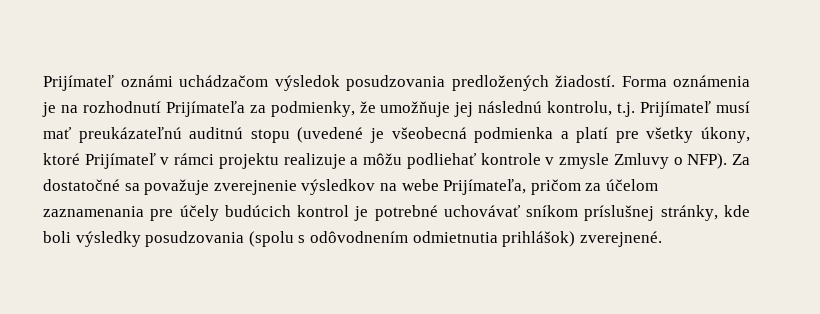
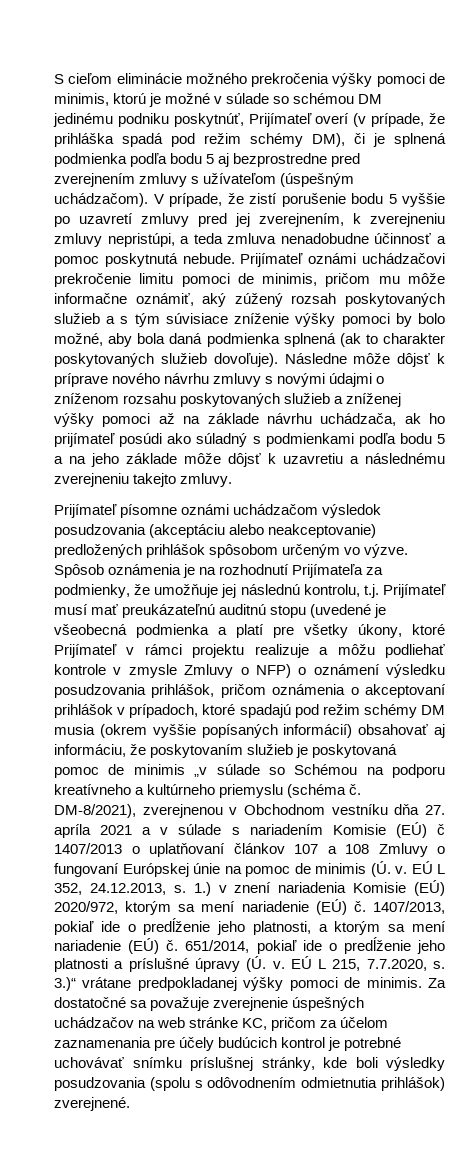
[43,75,667,91] Prijímateľ oznámi uchádzačom výsledok posudzovania predložených žiadostí. Forma -> [54,73,445,87] [54,93,383,107] [53,113,446,127] [54,133,446,147] [54,153,361,167] [54,173,355,187] [54,193,445,207] [54,213,445,227] [54,233,446,247] [54,253,446,267] [54,273,445,287] [54,293,445,307] [54,313,446,327] [54,333,445,347] [54,353,445,367] [54,373,385,387] [54,393,402,407] [54,413,445,427] [54,433,445,447] [54,453,445,467] [54,473,233,487] [54,504,382,518] [54,524,377,538] [54,544,409,558] [54,564,104,578] S cieľom eliminácie možného prekročenia výšky pomoci de minimis, ktorú je možné v súlade so schémou DM jedinému podniku poskytnúť, Prijímateľ overí (v prípade, že prihláška spadá pod režim schémy DM), či je splnená podmienka podľa bodu 5 aj bezprostredne pred zverejnením zmluvy s užívateľom (úspešným uchádzačom). V prípade, že zistí porušenie bodu 5 vyššie po uzavretí zmluvy pred jej zverejnením, k zverejneniu zmluvy nepristúpi, a teda zmluva nenadobudne účinnosť a pomoc poskytnutá nebude. Prijímateľ oznámi uchádzačovi prekročenie limitu pomoci de minimis, pričom mu môže informačne oznámiť, aký zúžený rozsah poskytovaných služieb a s tým súvisiace zníženie výšky pomoci by bolo možné, aby bola daná podmienka splnená (ak to charakter poskytovaných služieb dovoľuje). Následne môže dôjsť k príprave nového návrhu zmluvy s novými údajmi o zníženom rozsahu poskytovaných služieb a zníženej výšky pomoci až na základe návrhu uchádzača, ak ho prijímateľ posúdi ako súladný s podmienkami podľa bodu 5 a na jeho základe môže dôjsť k uzavretiu a následnému zverejneniu takejto zmluvy. // Prijímateľ písomne oznámi uchádzačom výsledok posudzovania (akceptáciu alebo neakceptovanie) predložených prihlášok spôsobom určeným vo výzve. Spôsob
[687,153,728,169] NFP). -> [255,664,445,678] [54,684,446,698] [54,704,445,718] [54,724,445,738] [54,744,398,758] [54,764,445,778] [54,784,362,798] [54,804,446,818] [54,822,445,838] [54,843,445,857] [54,861,445,877] [54,880,445,896] [54,899,446,915] [54,918,446,935] [54,937,445,954] [54,956,446,972] [54,977,422,991] NFP) o oznámení výsledku posudzovania prihlášok, pričom oznámenia o akceptovaní prihlášok v prípadoch, ktoré spadajú pod režim schémy DM musia (okrem vyššie popísaných informácií) obsahovať aj informáciu, že poskytovaním služieb je poskytovaná pomoc de minimis „v súlade so Schémou na podporu kreatívneho a kultúrneho priemyslu (schéma č. DM-8/2021), zverejnenou v Obchodnom vestníku dňa 27. apríla 2021 a v súlade s nariadením Komisie (EÚ) č 1407/2013 o uplatňovaní článkov 107 a 108 Zmluvy o fungovaní Európskej únie na pomoc de minimis (Ú. v. EÚ L 352, 24.12.2013, s. 1.) v znení nariadenia Komisie (EÚ) 2020/972, ktorým sa mení nariadenie (EÚ) č. 1407/2013, pokiaľ ide o predĺženie jeho platnosti, a ktorým sa mení nariadenie (EÚ) č. 651/2014, pokiaľ ide o predĺženie jeho platnosti a príslušné úpravy (Ú. v. EÚ L 215, 7.7.2020, s. 3.)“ vrátane predpokladanej výšky pomoci de minimis.
[301,179,527,195] výsledkov na webe Prijímateľa, -> [292,997,365,1011] [54,1017,268,1030] úspešných uchádzačov na web stránke KC,
[526,205,579,217] sníkom -> [132,1057,182,1068] snímku

